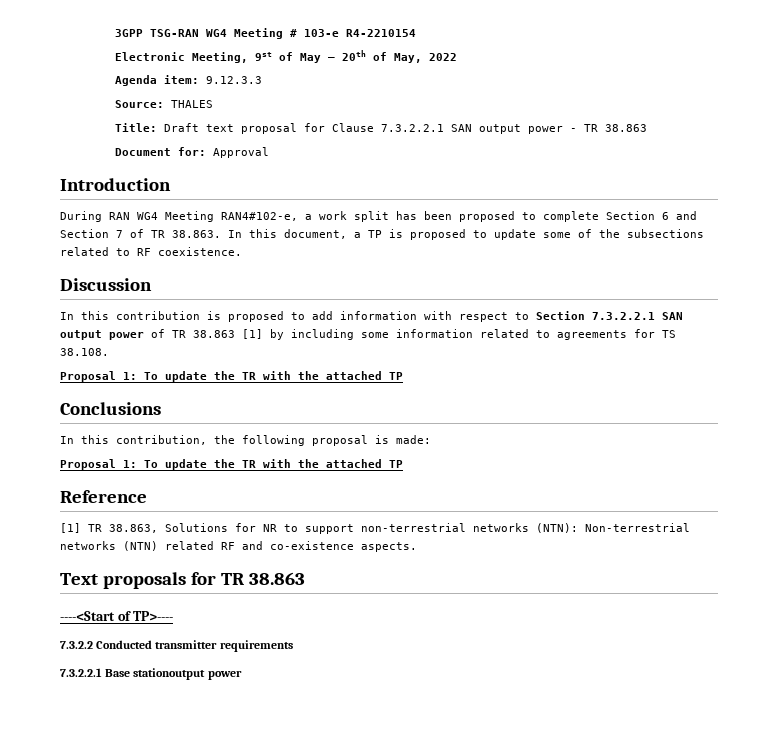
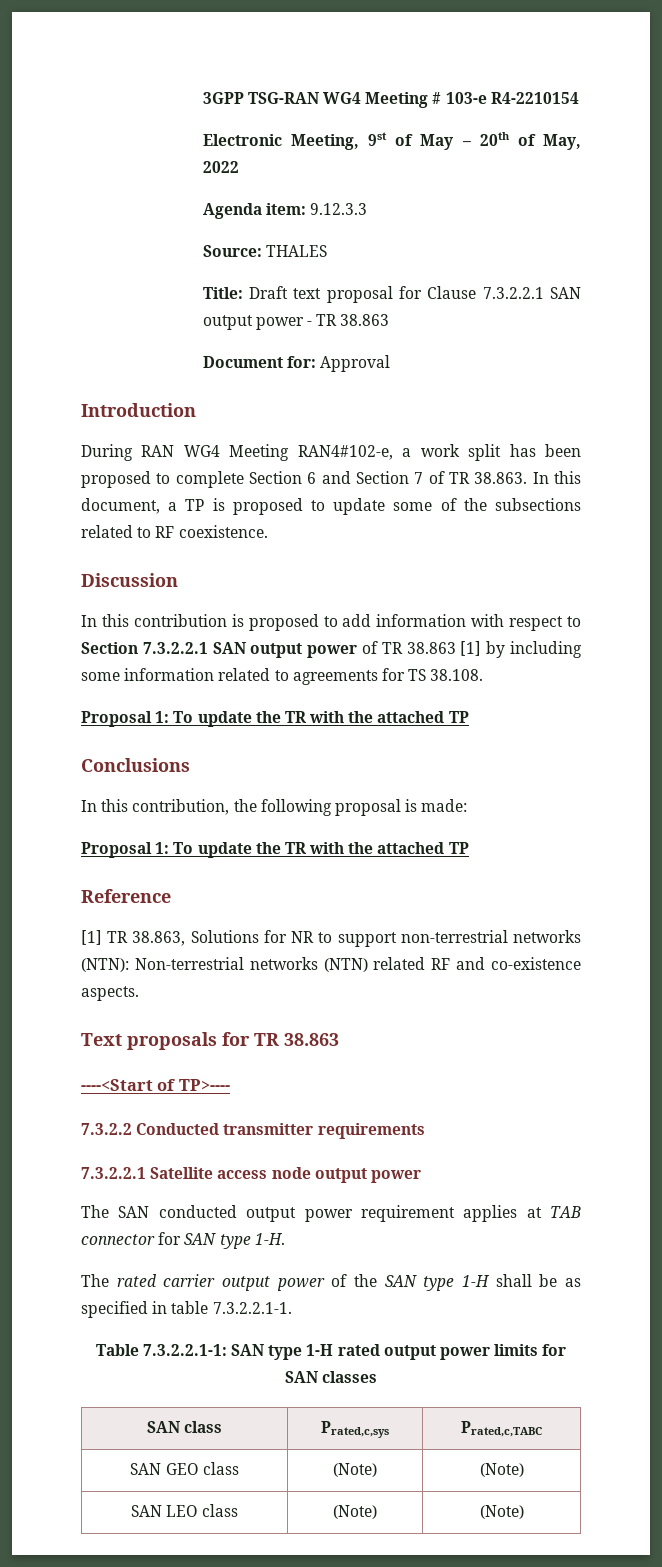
[105,668,242,680] Base stationoutput power -> [150,1167,421,1183] [81,1205,581,1222] [81,1232,285,1249] [81,1274,581,1291] [81,1301,292,1318] [95,1344,567,1360] [284,1371,378,1383] [146,1421,223,1433] [321,1421,389,1438] [461,1421,542,1437] [130,1462,239,1475] [333,1463,377,1477] [479,1463,524,1477] [130,1504,239,1517] [333,1505,377,1519] [479,1505,524,1519] Satellite access node output power // The SAN conducted output power requirement applies at TAB connector for SAN type 1-H. // The rated carrier output power of the SAN type 1-H shall be as specified in table 7.3.2.2.1-1. // Table 7.3.2.2.1-1: SAN type 1-H rated output power limits for SAN classes // SAN class | Prated,c,sys | Prated,c,TABC // SAN GEO class | (Note) | (Note) // SAN LEO class | (Note) | (Note)

